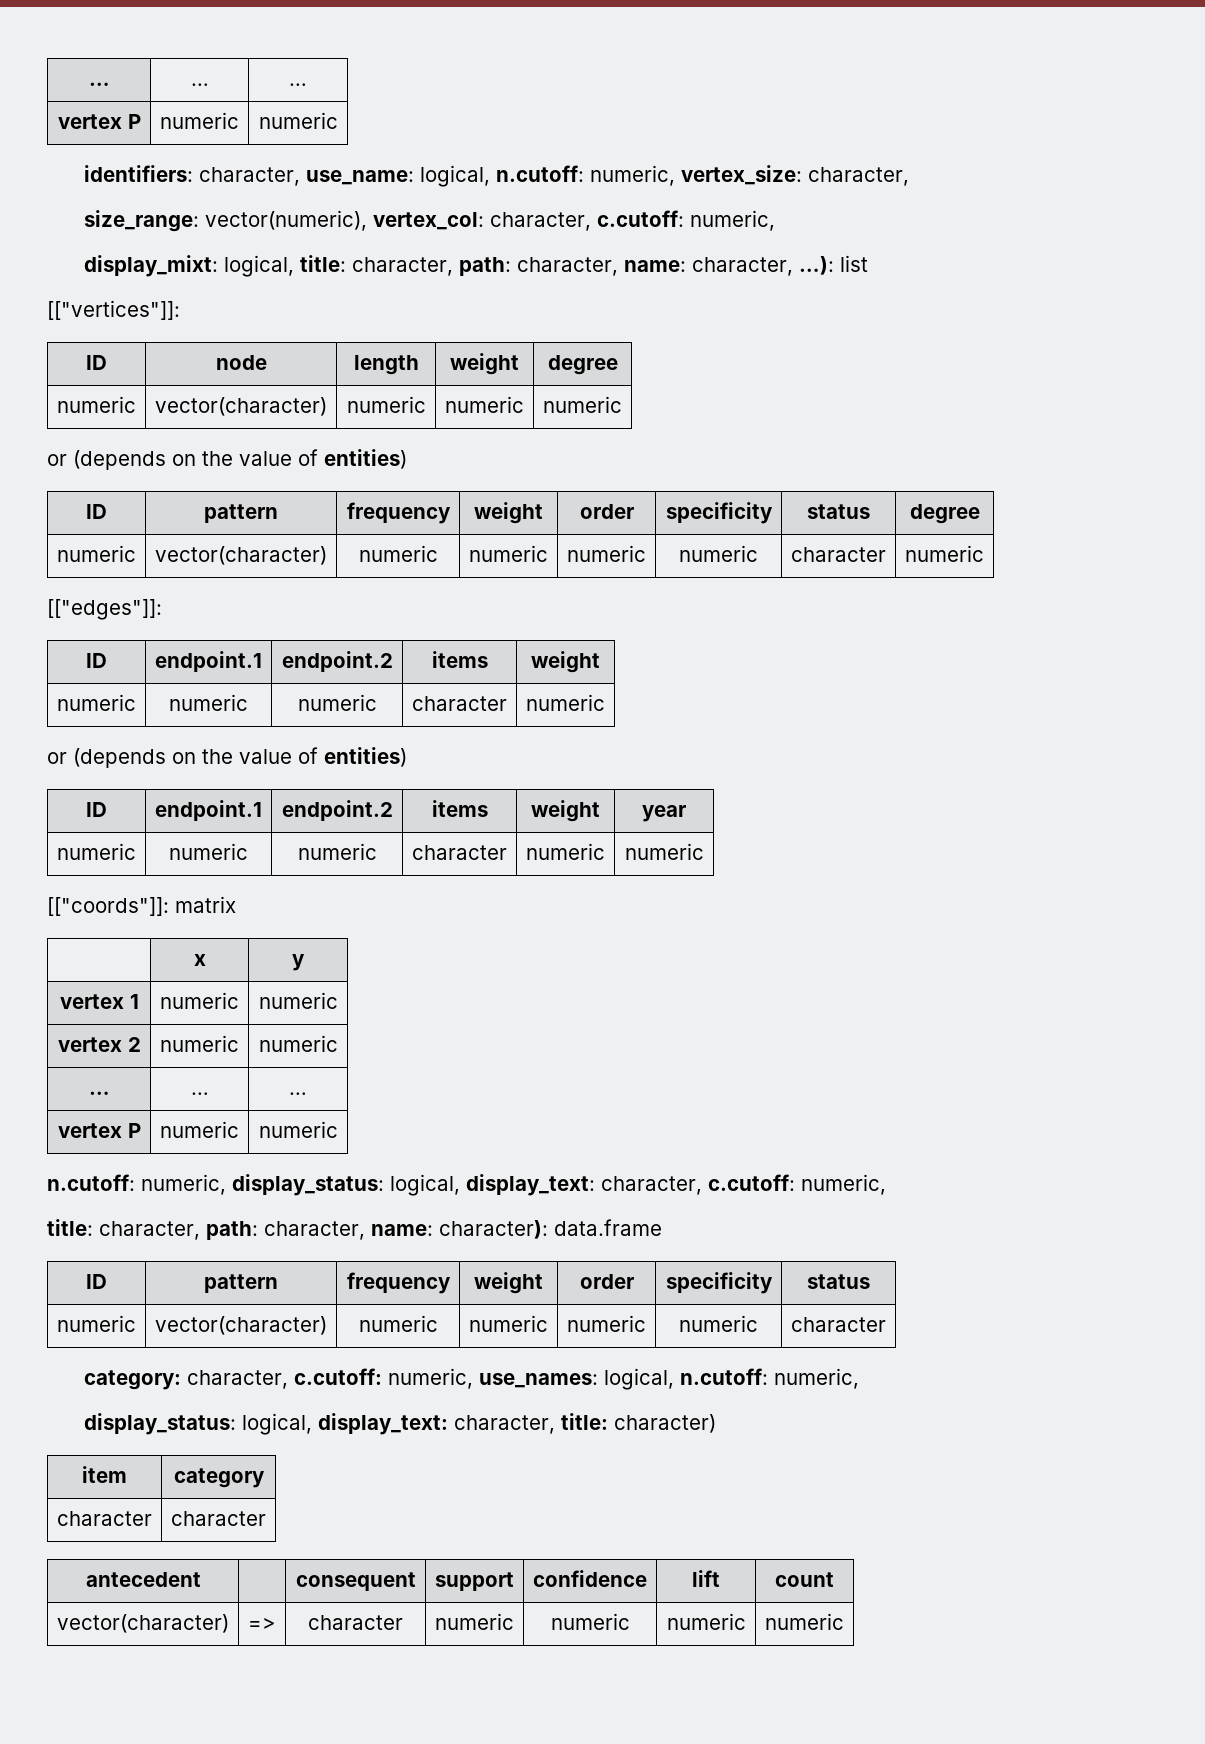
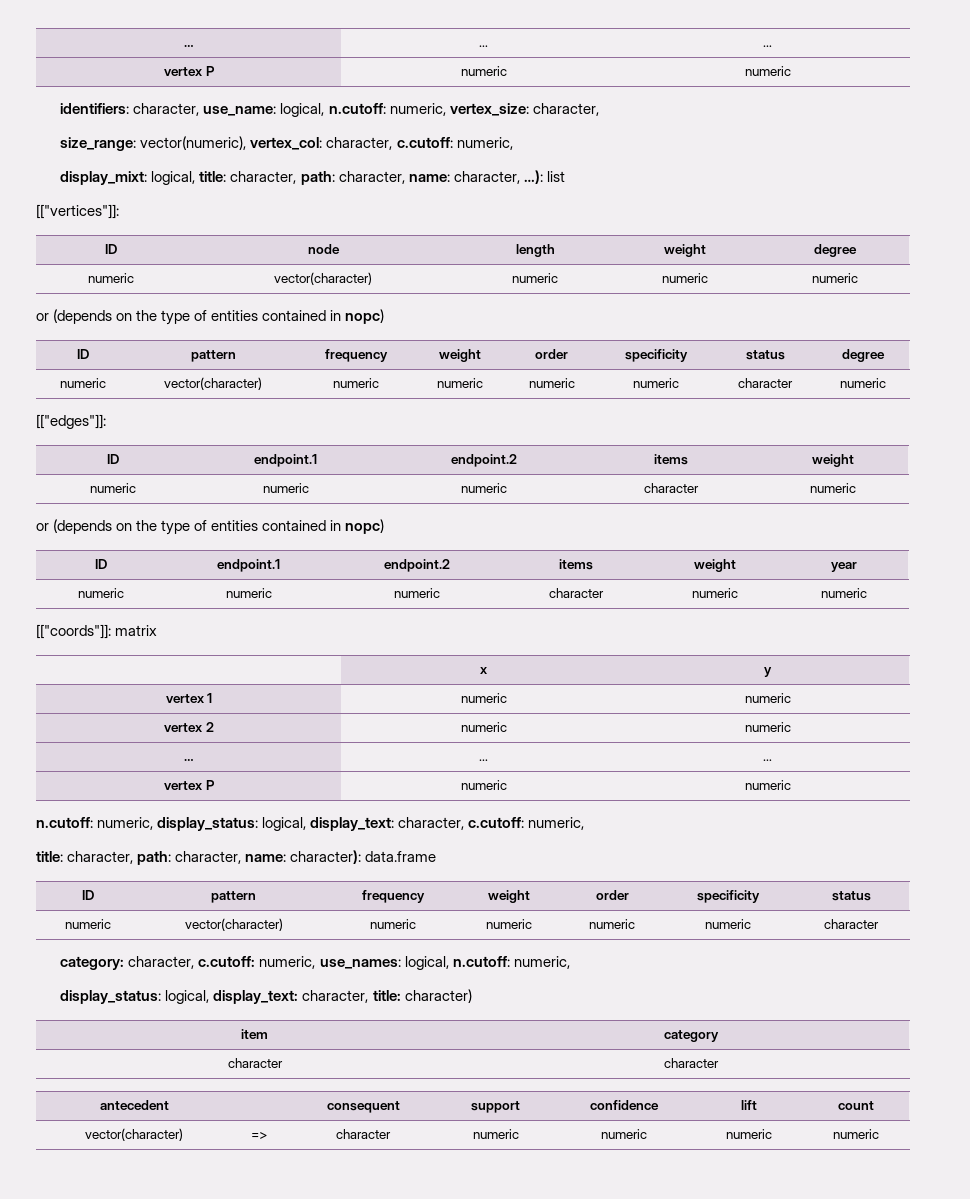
[239,449,407,469] value of entities) -> [161,309,385,325] type of entities contained in nopc)
[239,747,407,767] value of entities) -> [161,519,385,535] type of entities contained in nopc)

